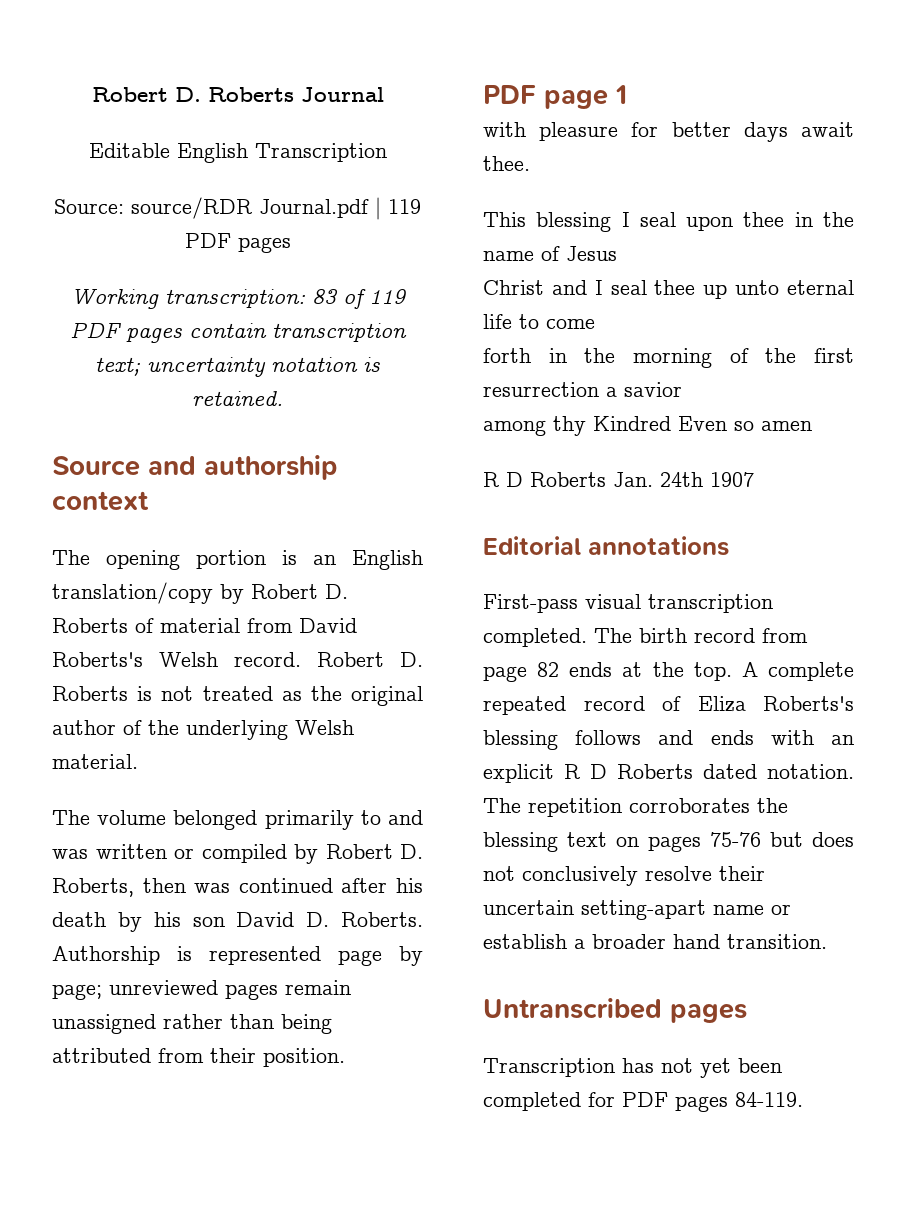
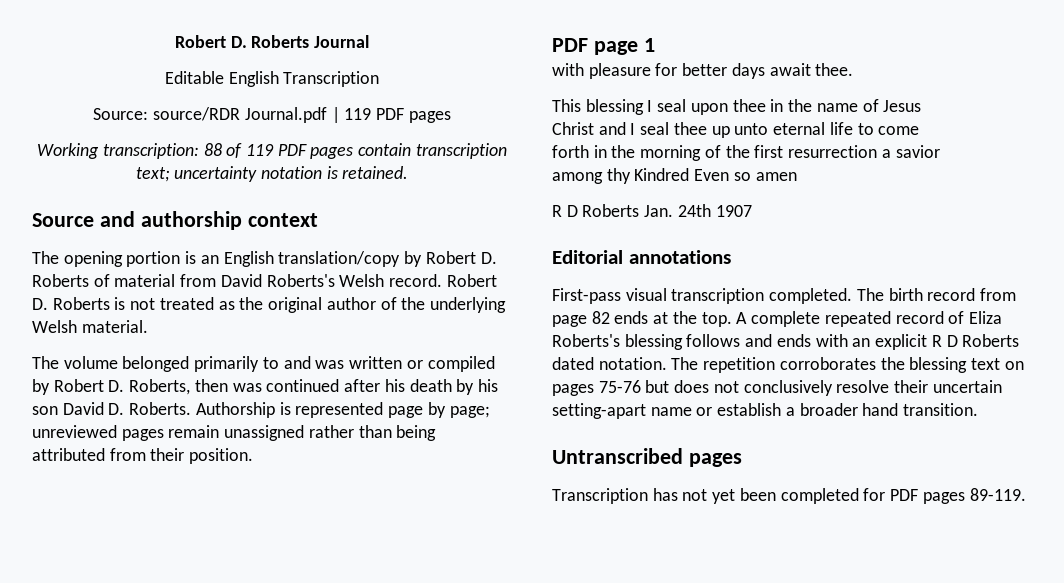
[311,289,338,304] 83 -> [203,143,222,156] 88
[735,1092,803,1107] 84-119. -> [969,488,1026,501] 89-119.

